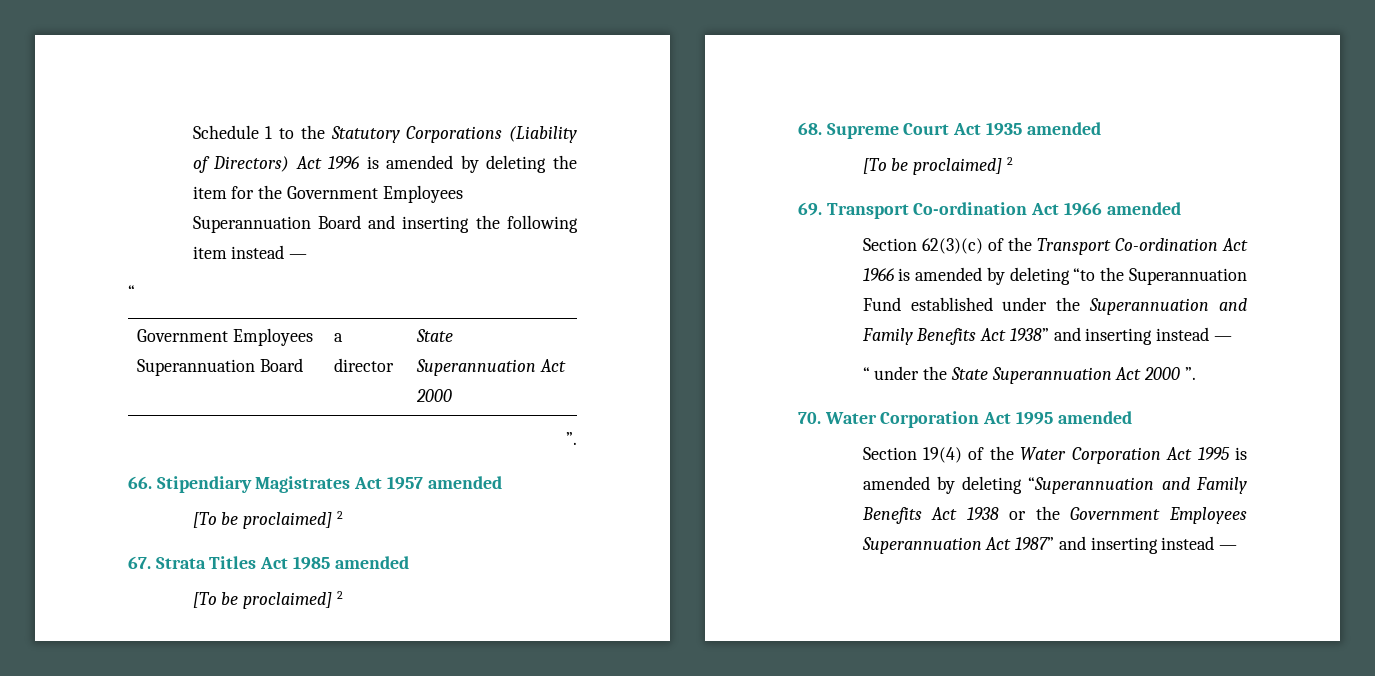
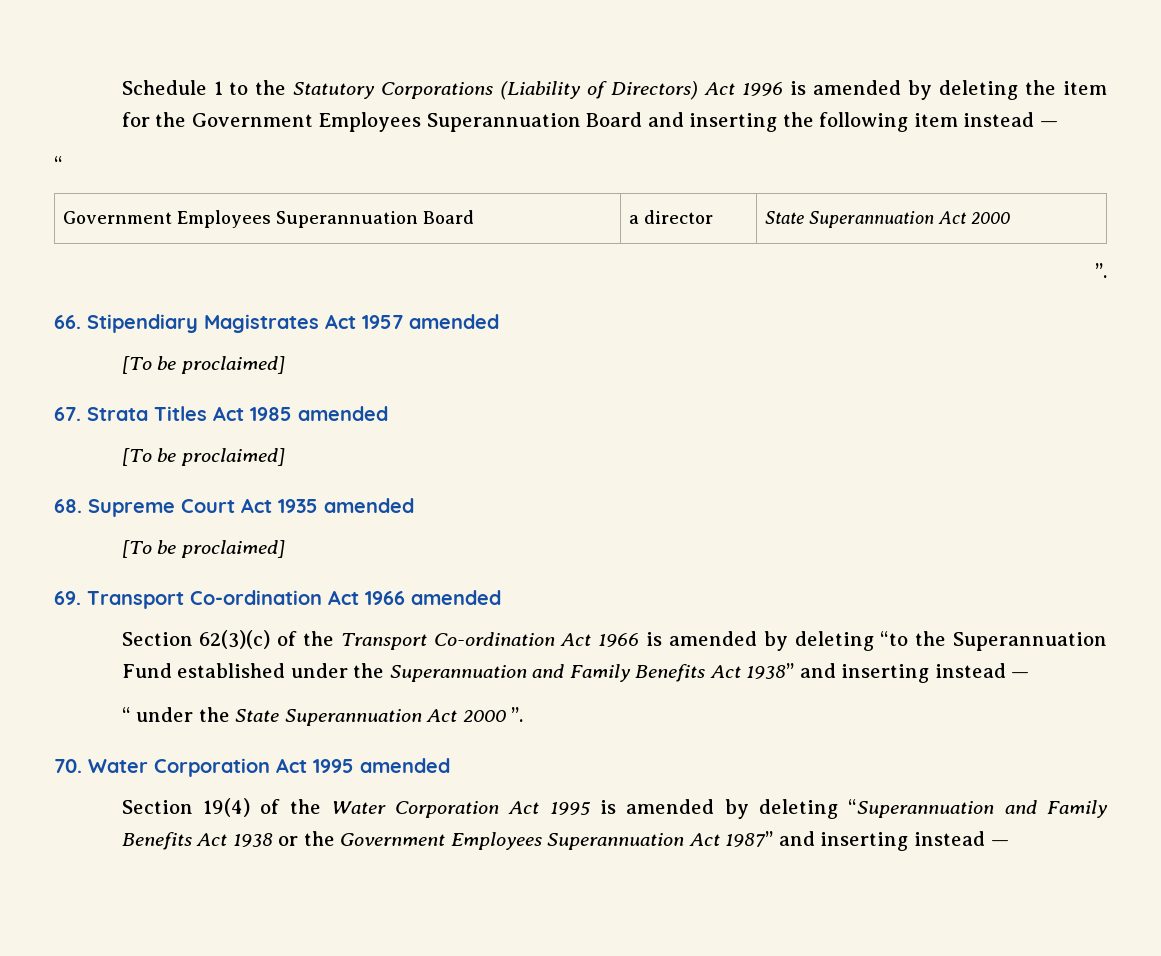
[336,511,343,519] 2 -> (285, 365) none
[336,591,343,599] 2 -> (285, 457) none
[1006,157,1013,165] 2 -> (285, 549) none

